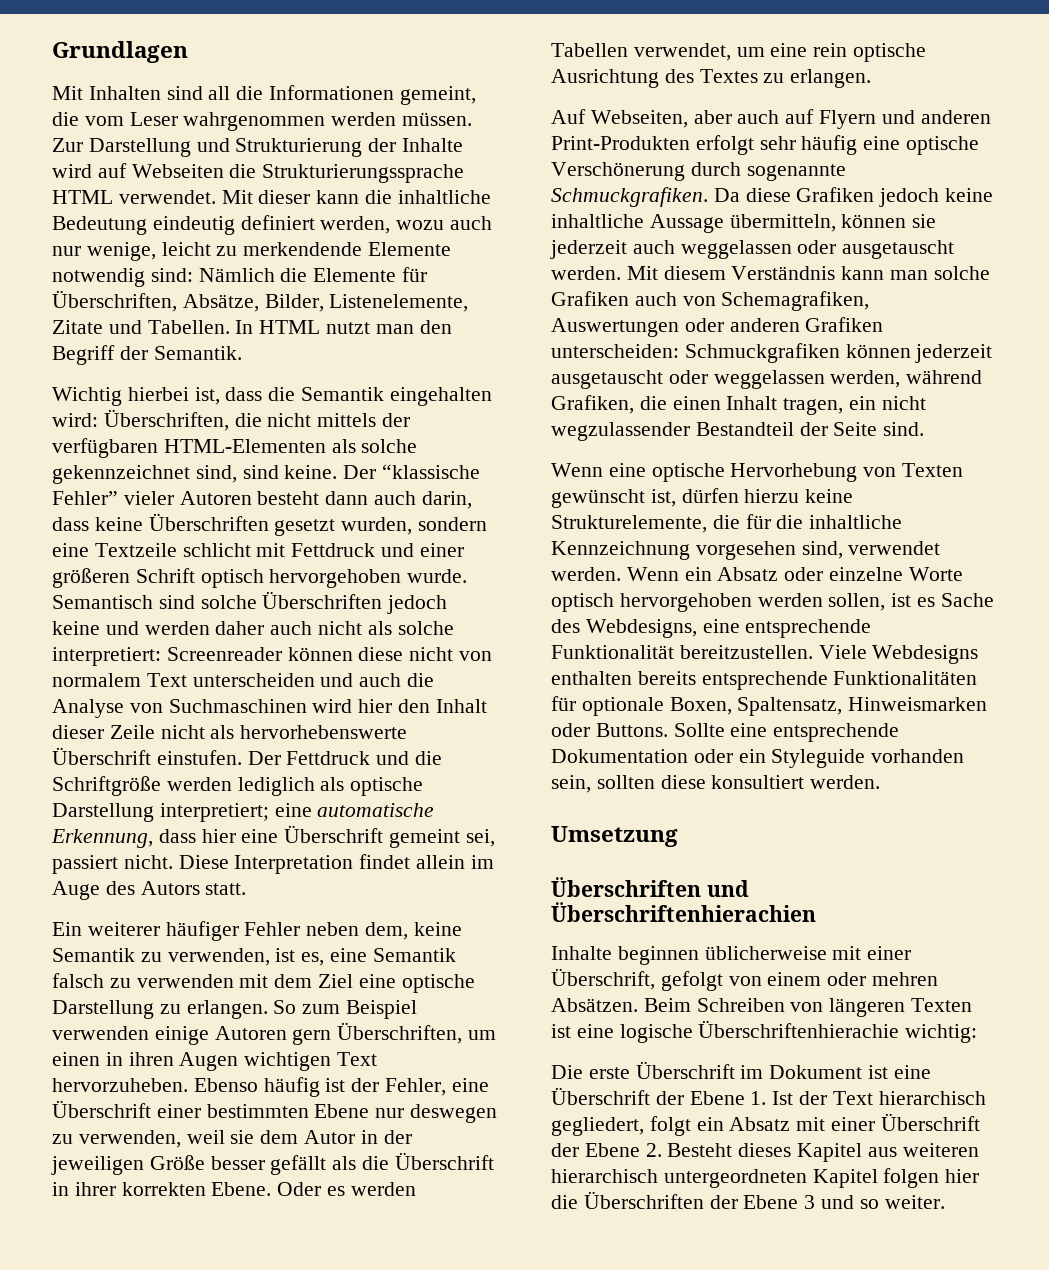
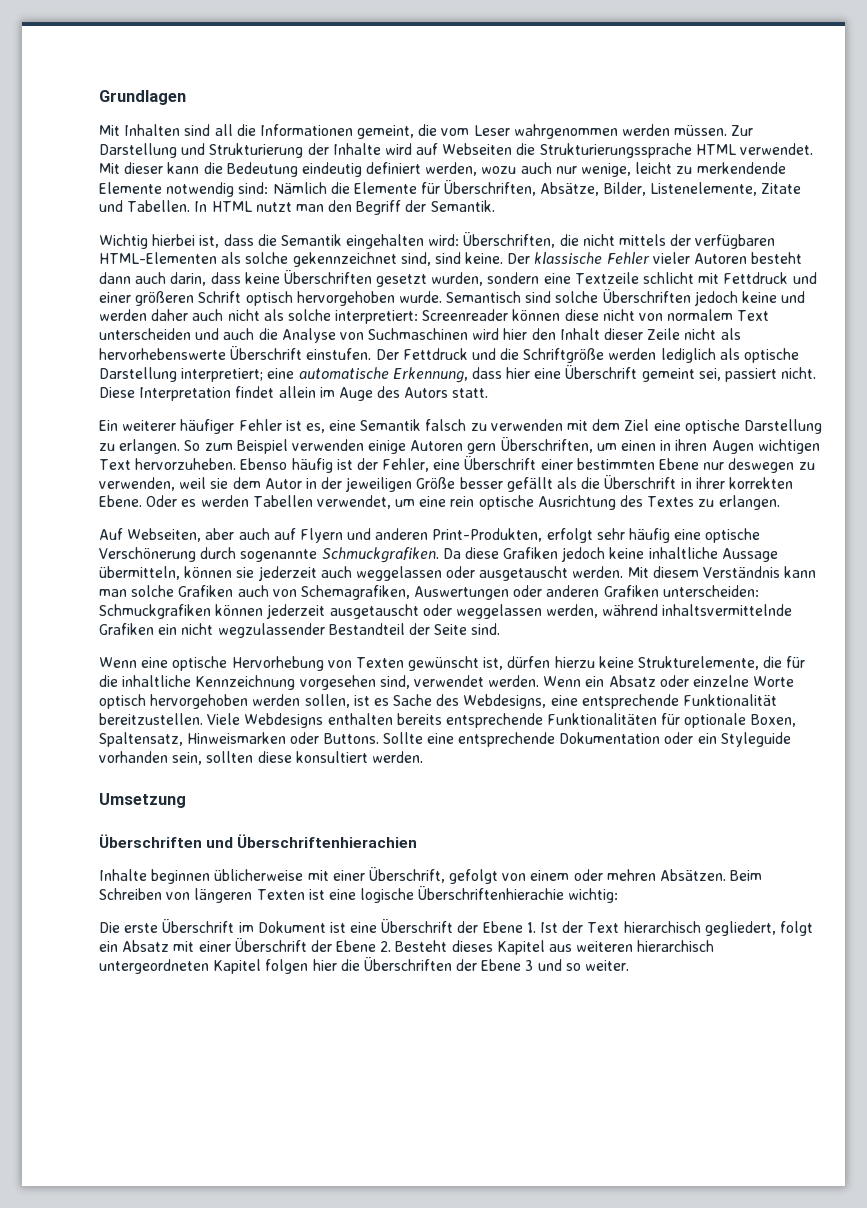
[397,190,491,204] inhaltliche -> (223, 168) none
[382,464,481,479] [52,491,118,505] “klassische Fehler” -> [534,252,650,264] klassische Fehler
[306,922,462,940] [52,948,270,966] neben dem, keine Semantik zu verwenden, -> (282, 425) none
[551,136,690,150] Print-Produkten -> [432,528,543,542] Print-Produkten,
[551,395,844,415] Grafiken, die einen Inhalt tragen, -> [662,604,793,616] [99,623,154,635] inhaltsvermittelnde Grafiken

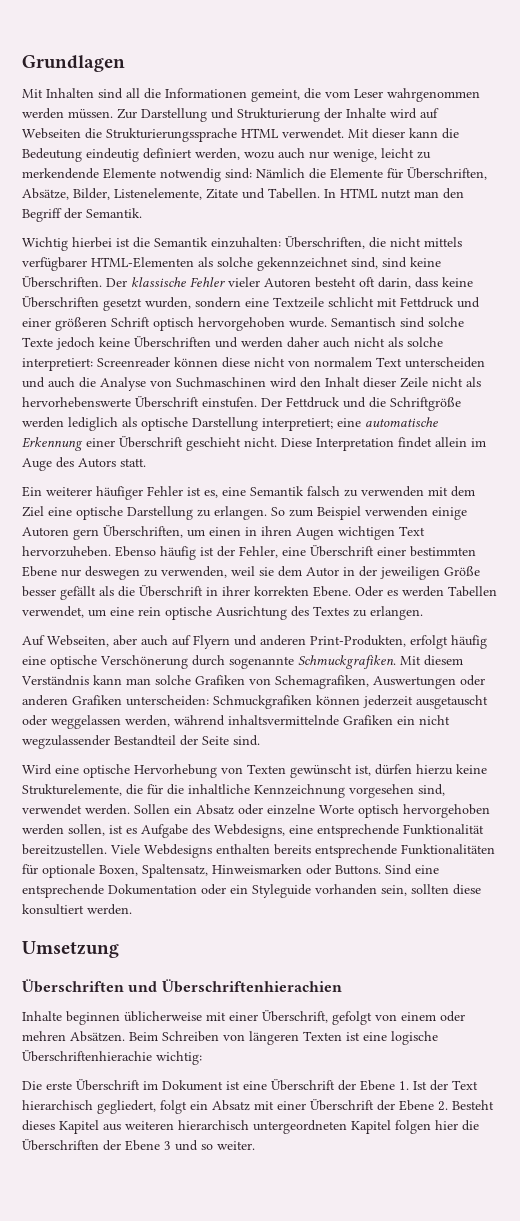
[199,234,460,249] ist, dass die Semantik eingehalten wird: -> [116,237,281,248] ist die Semantik einzuhalten:
[670,234,776,249] der verfügbaren -> [22,257,87,271] verfügbarer
[465,252,504,264] keine. -> [410,257,441,267] [22,276,102,288] keine Überschriften.
[99,272,167,284] dann auch -> [359,277,375,287] oft
[602,289,778,306] Überschriften jedoch keine -> [22,336,211,350] Texte jedoch keine Überschriften
[503,328,528,340] hier -> (297, 382) none
[392,365,778,383] Erkennung, dass hier eine Überschrift gemeint sei, passiert -> [22,436,241,451] Erkennung einer Überschrift geschieht
[596,528,625,540] sehr -> (448, 642) none
[442,547,778,562] [99,566,624,581] Da diese Grafiken jedoch keine inhaltliche Aussage übermitteln, können sie jederzeit auch weggelassen oder ausgetauscht werden. -> (396, 662) none
[237,585,269,597] auch -> (245, 680) none
[99,657,137,668] Wenn -> [22,764,52,775] Wird
[543,676,582,687] Wenn -> [134,804,170,814] Sollen
[393,694,433,706] Sache -> [141,824,188,838] Aufgabe
[382,732,423,744] Sollte -> [385,864,412,875] Sind

